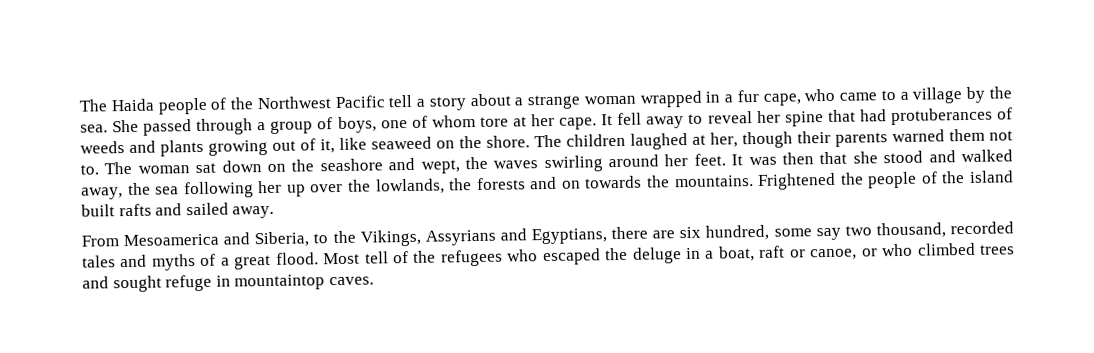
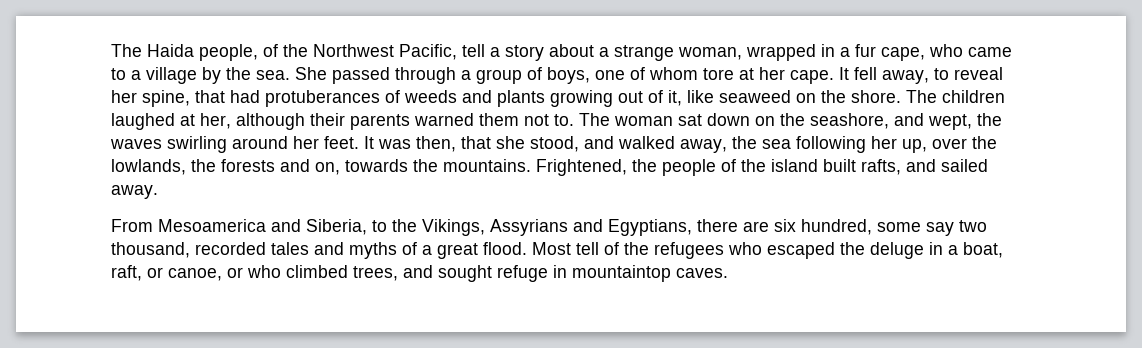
[157,97,208,115] people -> [199,44,258,61] people,
[334,95,385,109] Pacific -> [399,44,457,60] Pacific,
[583,95,636,105] woman -> [678,47,742,60] woman,
[646,116,685,129] away -> [882,70,929,84] away,
[784,111,824,127] spine -> [142,90,190,107] spine,
[742,131,793,149] though -> [236,113,305,130] although
[319,158,383,172] seashore -> [810,113,889,129] seashore,
[782,152,815,165] then -> [416,136,456,152] then,
[883,150,924,164] stood -> [530,136,579,152] stood,
[286,184,306,197] up -> [902,139,927,153] up,
[561,180,581,189] on -> [315,162,340,175] on,
[757,172,837,190] Frightened -> [536,159,627,176] Frightened,
[118,203,152,217] rafts -> [861,159,901,175] rafts,
[759,245,786,258] raft -> [111,265,142,281] raft,
[980,244,1016,255] trees -> [353,266,398,281] trees,

